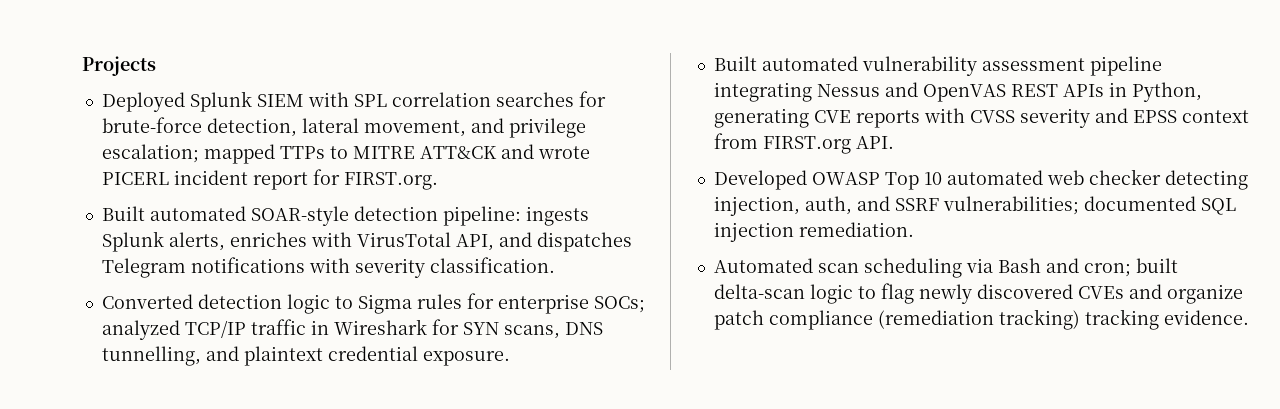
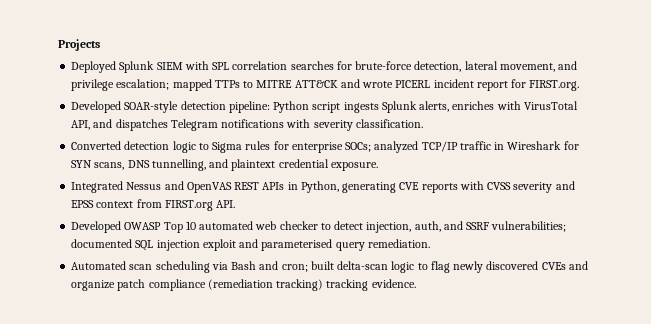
[101,206,246,221] Built automated -> [71,101,122,113] Developed
(521, 216) none -> [273,101,341,113] Python script
[713,56,1162,76] [713,82,812,102] Built automated vulnerability assessment pipeline integrating -> [71,181,124,193] Integrated
[1164,170,1248,190] detecting -> [320,221,364,230] to detect
(794, 232) none -> [202,239,365,251] exploit and parameterised query

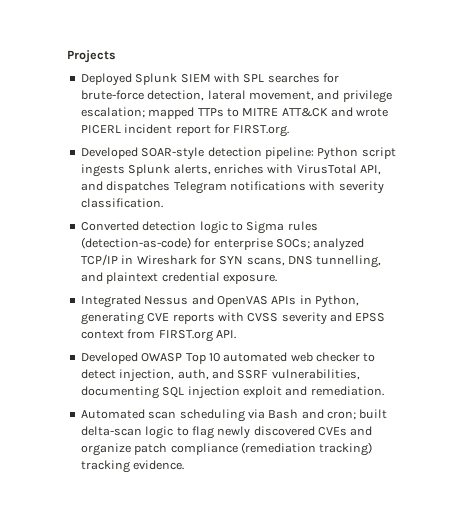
[232,61,288,70] correlation -> (265, 78) none
(271, 145) none -> [80,237,191,249] (detection-as-code)
[459,141,491,150] traffic -> (118, 259) none
[234,182,260,190] REST -> (268, 301) none
[491,221,567,232] [71,239,133,248] vulnerabilities; documented -> [271,369,360,380] [80,386,159,399] vulnerabilities, documenting
[261,239,365,251] parameterised query -> (308, 391) none

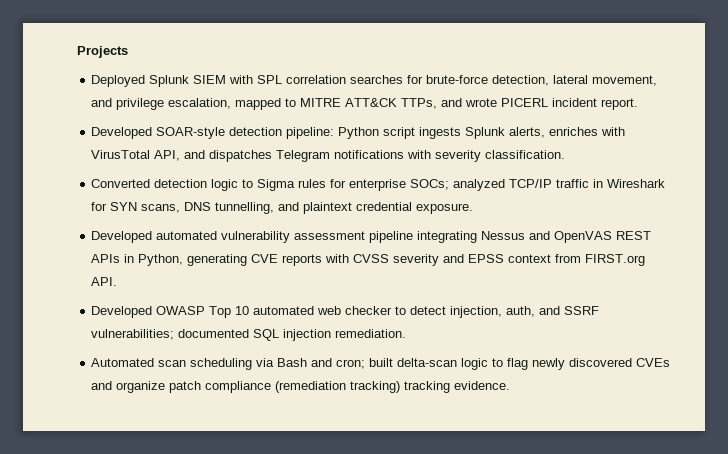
(265, 78) none -> [286,75,347,84] correlation
[80,107,224,119] escalation; mapped TTPs -> [168,98,282,110] escalation, mapped
(328, 112) none -> [401,98,438,109] TTPs,
[175,124,290,137] report for FIRST.org. -> [601,98,639,110] report.
[80,237,191,249] (detection-as-code) -> (327, 183) none
(118, 259) none -> [556,179,590,188] traffic
[80,295,141,308] Integrated -> [91,231,478,243] Developed automated vulnerability assessment pipeline integrating
(268, 301) none -> [616,231,652,240] REST
[271,369,360,380] [80,386,308,399] vulnerabilities, documenting SQL injection exploit and -> [91,329,332,341] vulnerabilities; documented SQL injection

